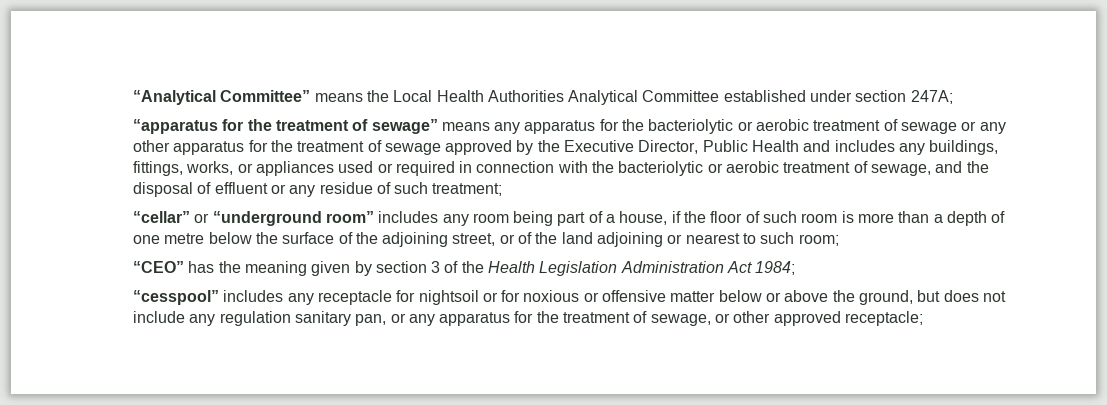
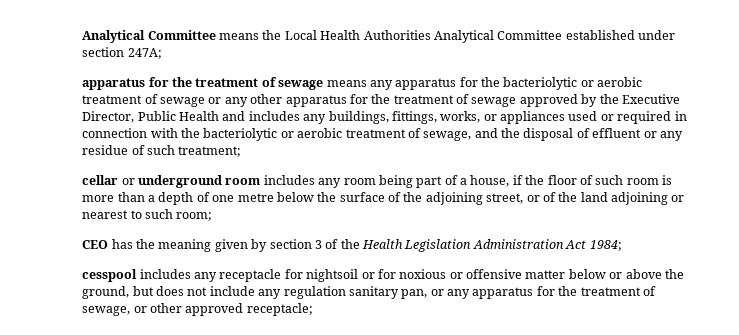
[132,90,311,105] “Analytical Committee” -> [82,30,216,43] Analytical Committee
[132,119,438,134] “apparatus for the treatment of sewage” -> [82,77,324,90] apparatus for the treatment of sewage
[132,211,374,226] “cellar” or “underground room” -> [82,175,261,188] cellar or underground room
[132,261,184,273] “CEO” -> [82,240,109,249] CEO
[132,290,219,305] “cesspool” -> [82,269,138,282] cesspool

